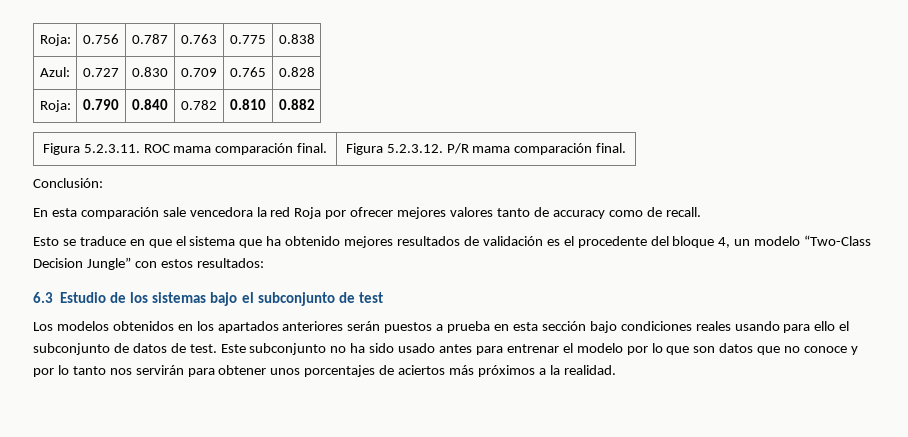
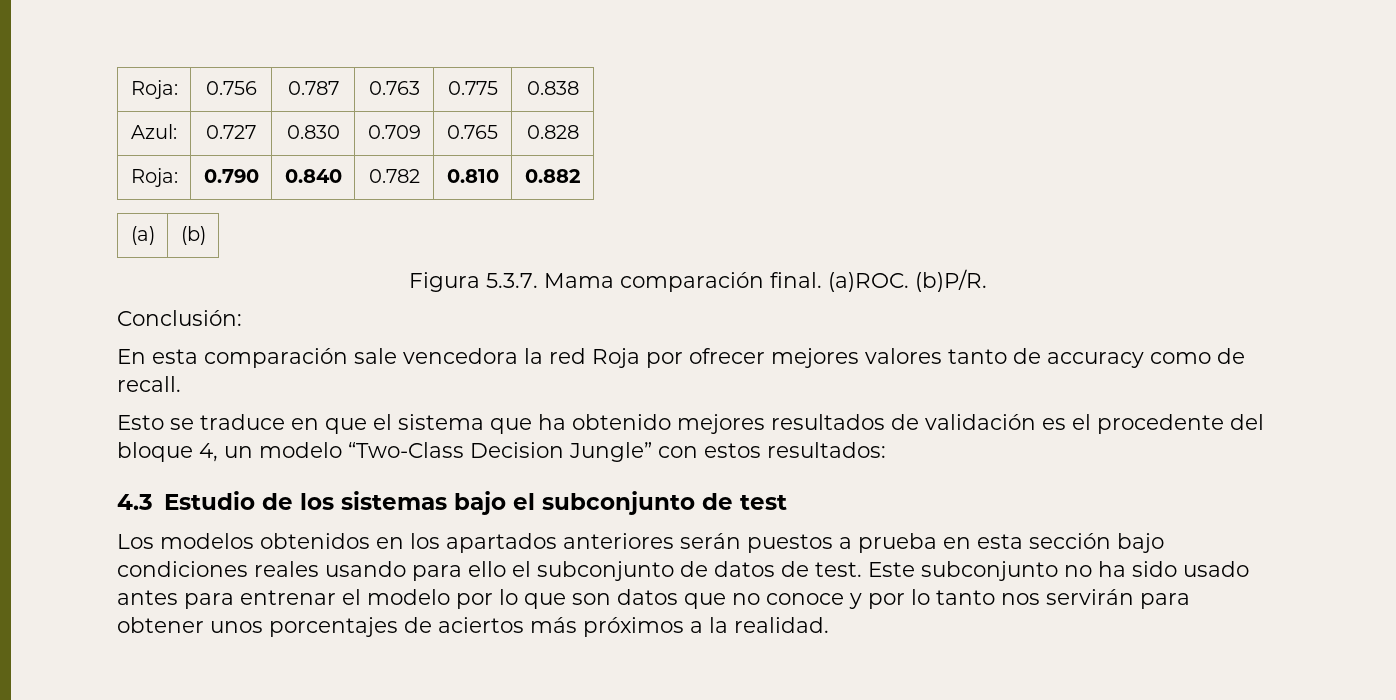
[42,143,328,155] [345,143,627,155] Figura 5.2.3.11. ROC mama comparación final. | Figura 5.2.3.12. P/R mama comparación final. -> [130,226,155,245] [180,226,206,245] [409,269,987,292] (a) | (b) // Figura 5.3.7. Mama comparación final. (a)ROC. (b)P/R.
[33,292,53,303] 6.3 -> [117,494,153,510] 4.3

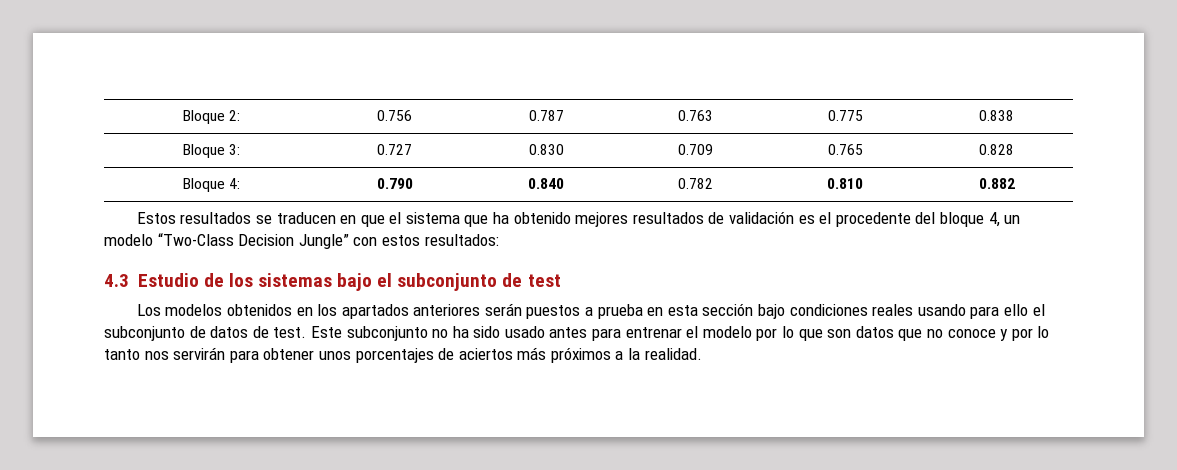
[130,80,178,99] Roja: -> [182,110,241,124] Bloque 2:
[131,124,177,139] Azul: -> [182,144,241,158] Bloque 3:
[130,168,178,187] Roja: -> [182,178,241,192] Bloque 4:
[130,226,155,245] [180,226,206,245] [409,269,987,292] [117,310,242,326] [117,348,1245,368] [117,376,181,392] [117,414,285,430] // (a) | (b) // Figura 5.3.7. Mama comparación final. (a)ROC. (b)P/R. // Conclusión: // En esta comparación sale vencedora la red Roja por ofrecer mejores valores tanto de accuracy como de recall. // Esto se traduce -> [136,212,336,224] // Estos resultados se traducen

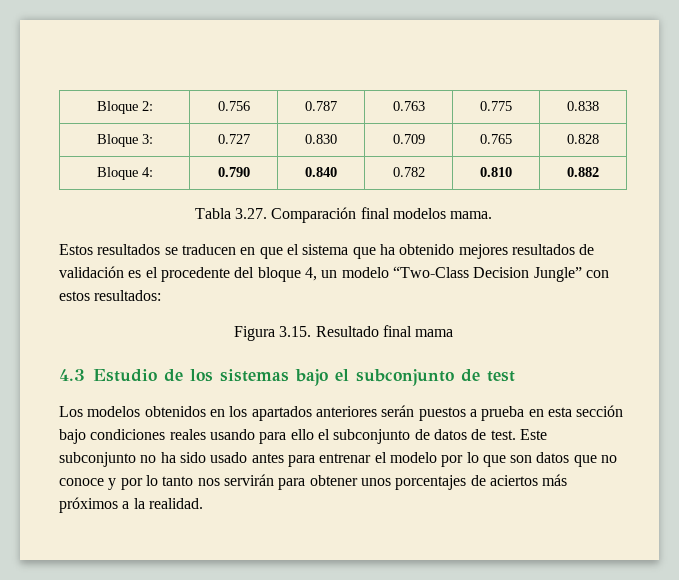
(1015, 183) none -> [194,207,493,223] // Tabla 3.27. Comparación final modelos mama.
(499, 240) none -> [233,325,454,341] // Figura 3.15. Resultado final mama

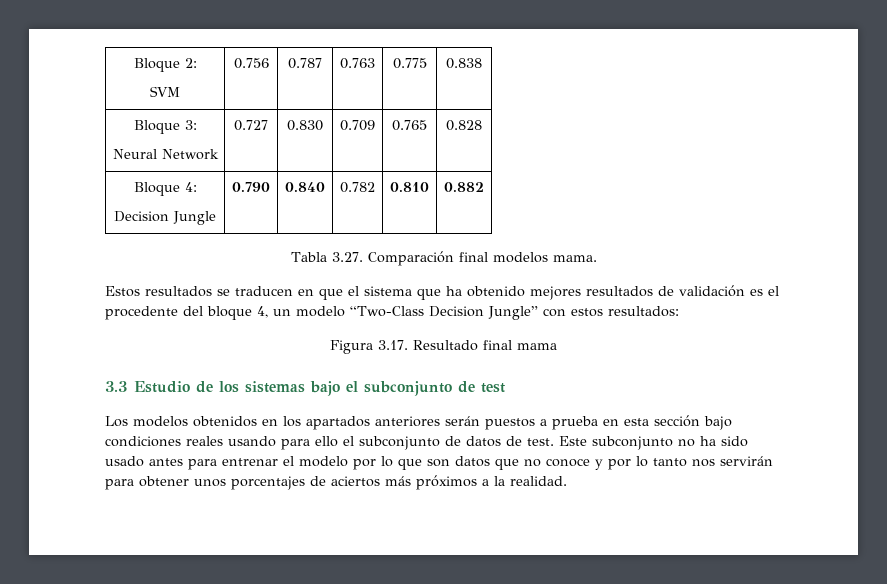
(153, 106) none -> [150,86,180,97] // SVM
(153, 139) none -> [112,149,219,160] // Neural Network
(153, 172) none -> [114,211,216,225] // Decision Jungle
[279,326,312,337] 3.15. -> [378,340,408,350] 3.17.
[59,369,85,381] 4.3 -> [105,381,127,392] 3.3

